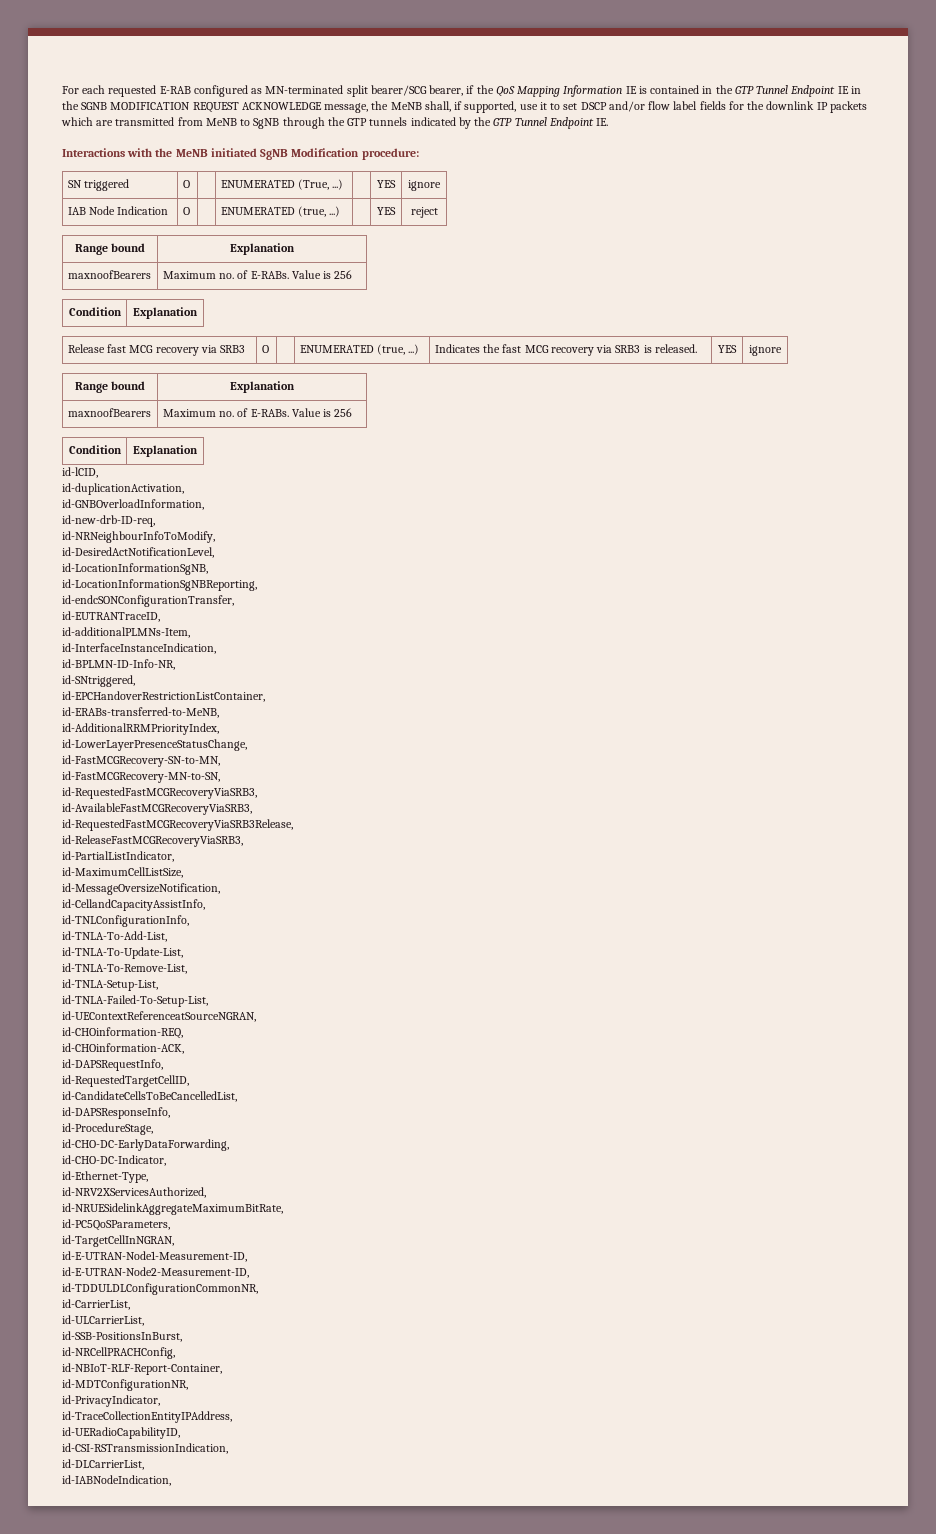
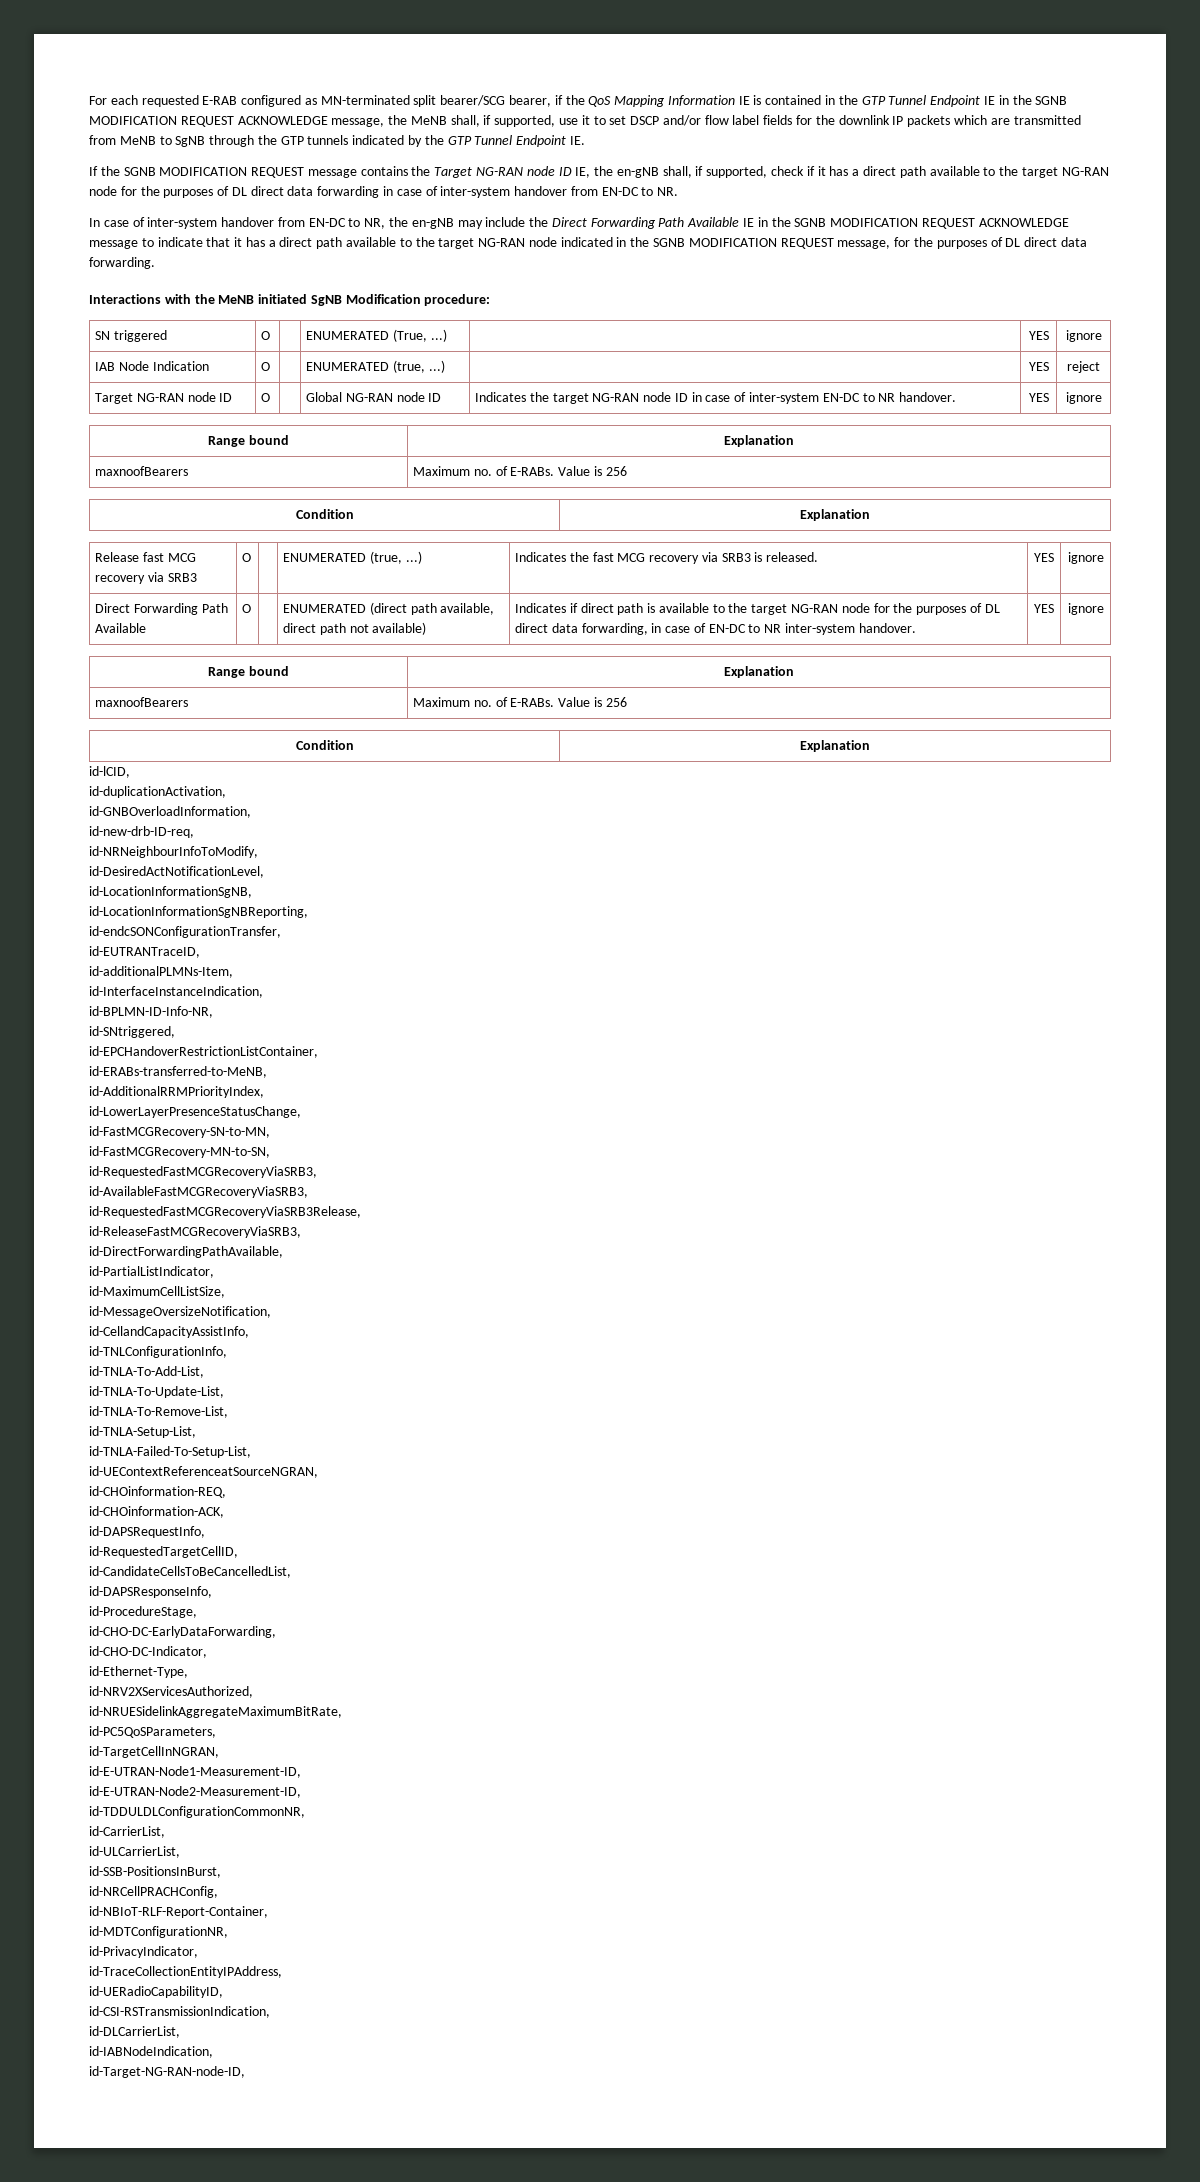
(609, 122) none -> [89,166,1109,178] [89,186,679,198] [89,217,1069,229] [89,237,1087,249] [89,257,155,269] // If the SGNB MODIFICATION REQUEST message contains the Target NG-RAN node ID IE, the en-gNB shall, if supported, check if it has a direct path available to the target NG-RAN node for the purposes of DL direct data forwarding in case of inter-system handover from EN-DC to NR. // In case of inter-system handover from EN-DC to NR, the en-gNB may include the Direct Forwarding Path Available IE in the SGNB MODIFICATION REQUEST ACKNOWLEDGE message to indicate that it has a direct path available to the target NG-RAN node indicated in the SGNB MODIFICATION REQUEST message, for the purposes of DL direct data forwarding.
(438, 212) none -> [95,392,233,404] [261,393,271,402] [306,392,442,402] [475,392,957,404] [1028,393,1049,402] [1065,392,1102,404] // Target NG-RAN node ID | O | | Global NG-RAN node ID | Indicates the target NG-RAN node ID in case of inter-system EN-DC to NR handover. | YES | ignore
(782, 350) none -> [95,603,228,615] [95,623,147,633] [242,604,252,613] [283,602,495,615] [283,622,427,635] [515,603,1000,615] [515,623,916,635] [1034,604,1054,613] [1067,603,1104,615] // Direct Forwarding Path Available | O | | ENUMERATED (direct path available, direct path not available) | Indicates if direct path is available to the target NG-RAN node for the purposes of DL direct data forwarding, in case of EN-DC to NR inter-system handover. | YES | ignore
(243, 841) none -> [89,1246,283,1258] // id-DirectForwardingPathAvailable,
(171, 1480) none -> [89,2066,245,2078] // id-Target-NG-RAN-node-ID,

